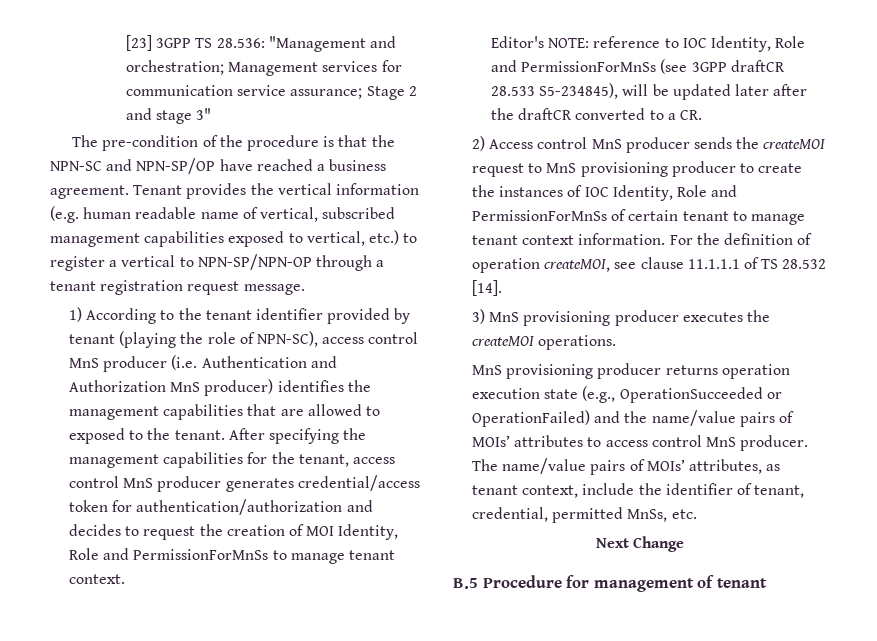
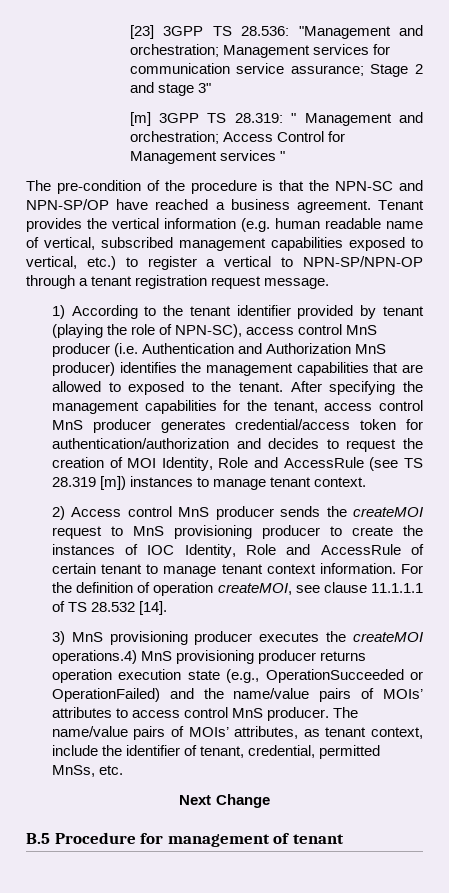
(212, 114) none -> [129,112,423,126] [129,131,345,144] [129,150,285,164] // [m] 3GPP TS 28.319: " Management and orchestration; Access Control for Management services "
[133,549,395,564] [68,574,125,584] [490,36,806,52] [490,59,785,74] [490,83,808,100] [490,108,702,120] PermissionForMnSs to manage tenant context. // Editor's NOTE: reference to IOC Identity, Role and PermissionForMnSs (see 3GPP draftCR 28.533 S5-234845), will be updated later after the draftCR converted to a CR. -> [283,457,424,471] [51,476,367,490] AccessRule (see TS 28.319 [m]) instances to manage tenant context.
[471,210,607,221] PermissionForMnSs -> [320,544,401,555] AccessRule
[538,335,617,350] operations. // -> [51,650,137,664] operations.4)

